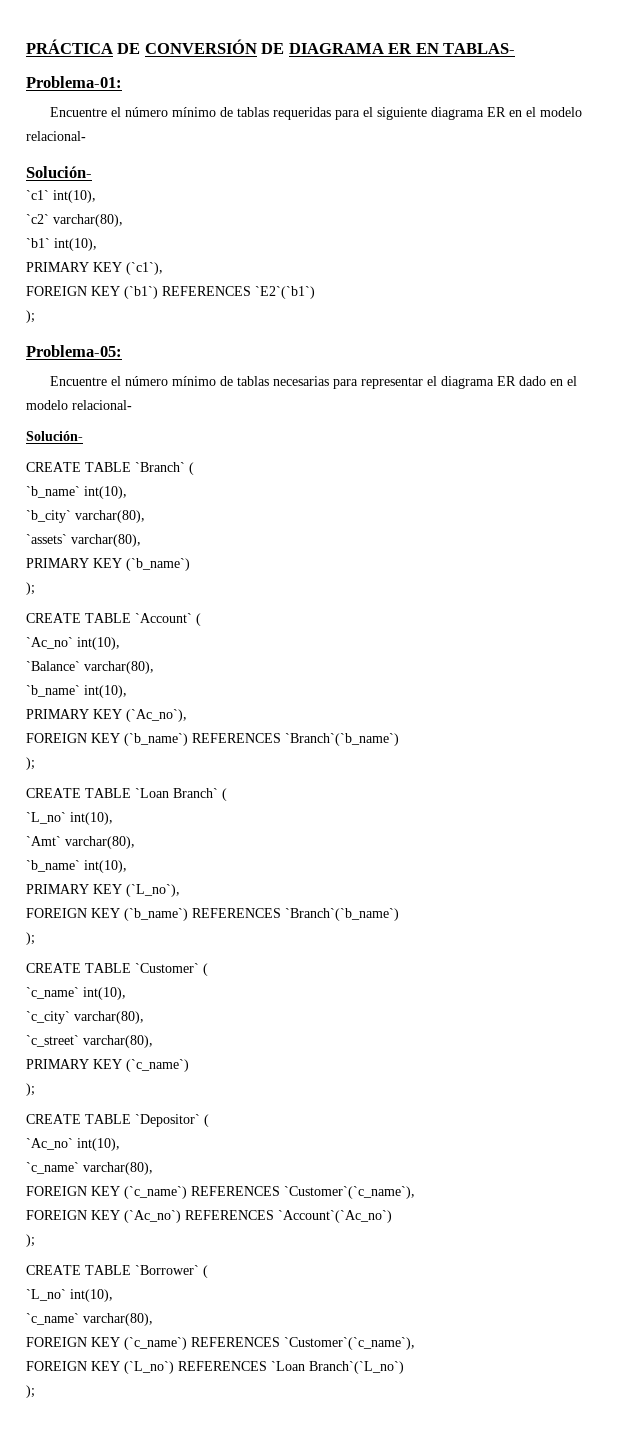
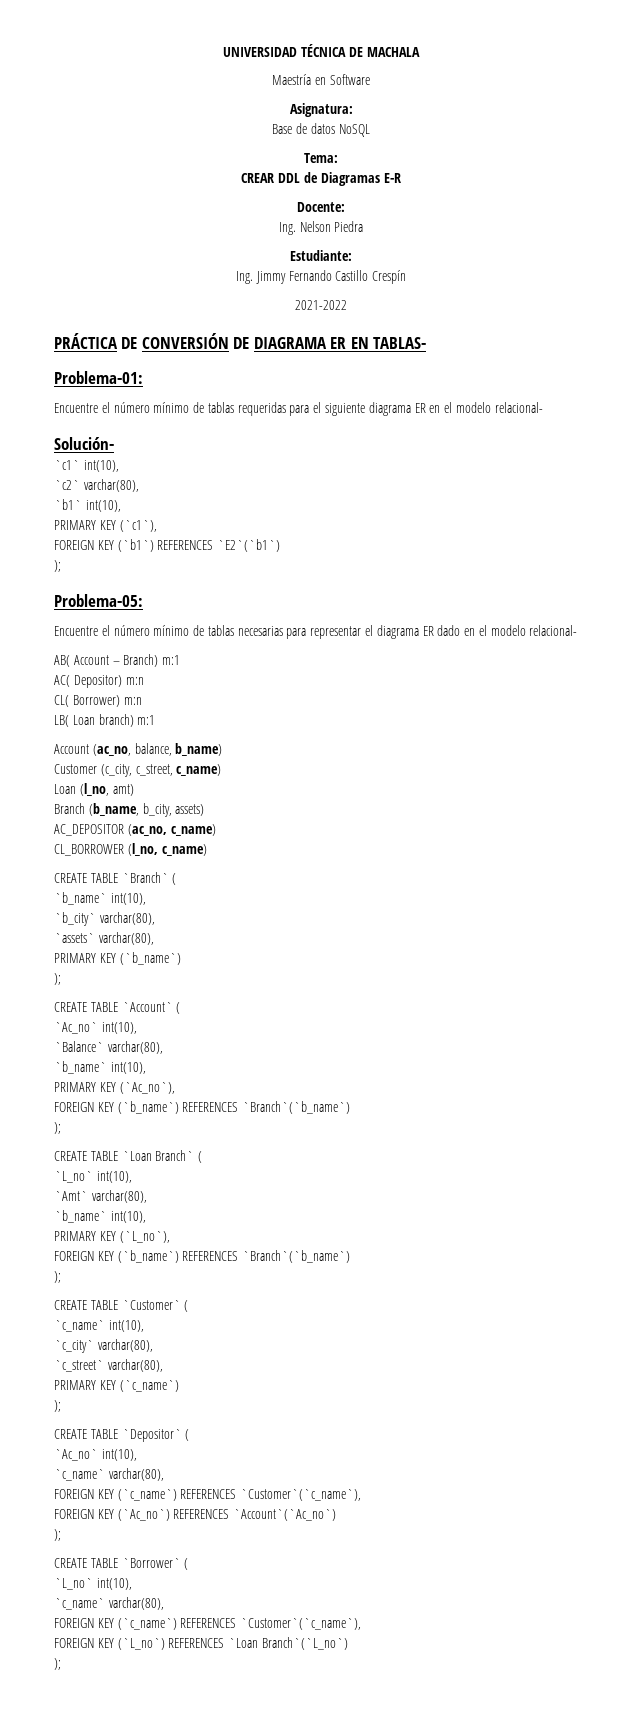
(26, 46) none -> [223,44,420,57] [272,74,370,85] [289,103,353,117] [272,123,370,137] [304,153,338,163] [241,172,401,186] [297,202,345,212] [278,221,364,235] [290,250,352,261] [235,270,407,284] [295,300,347,310] UNIVERSIDAD TÉCNICA DE MACHALA // Maestría en Software // Asignatura: // Base de datos NoSQL // Tema: // CREAR DDL de Diagramas E-R // Docente: // Ing. Nelson Piedra // Estudiante: // Ing. Jimmy Fernando Castillo Crespín // 2021-2022 //
[26,431,83,441] Solución- -> [54,654,181,667] [54,675,144,688] [54,695,142,707] [54,714,156,727] [54,743,223,756] [54,764,222,777] [54,783,134,796] [54,803,205,817] [54,824,216,836] [54,843,207,856] AB( Account – Branch) m:1 // AC( Depositor) m:n // CL( Borrower) m:n // LB( Loan branch) m:1 // Account (ac_no, balance, b_name) // Customer (c_city, c_street, c_name) // Loan (l_no, amt) // Branch (b_name, b_city, assets) // AC_DEPOSITOR (ac_no, c_name) // CL_BORROWER (l_no, c_name)

